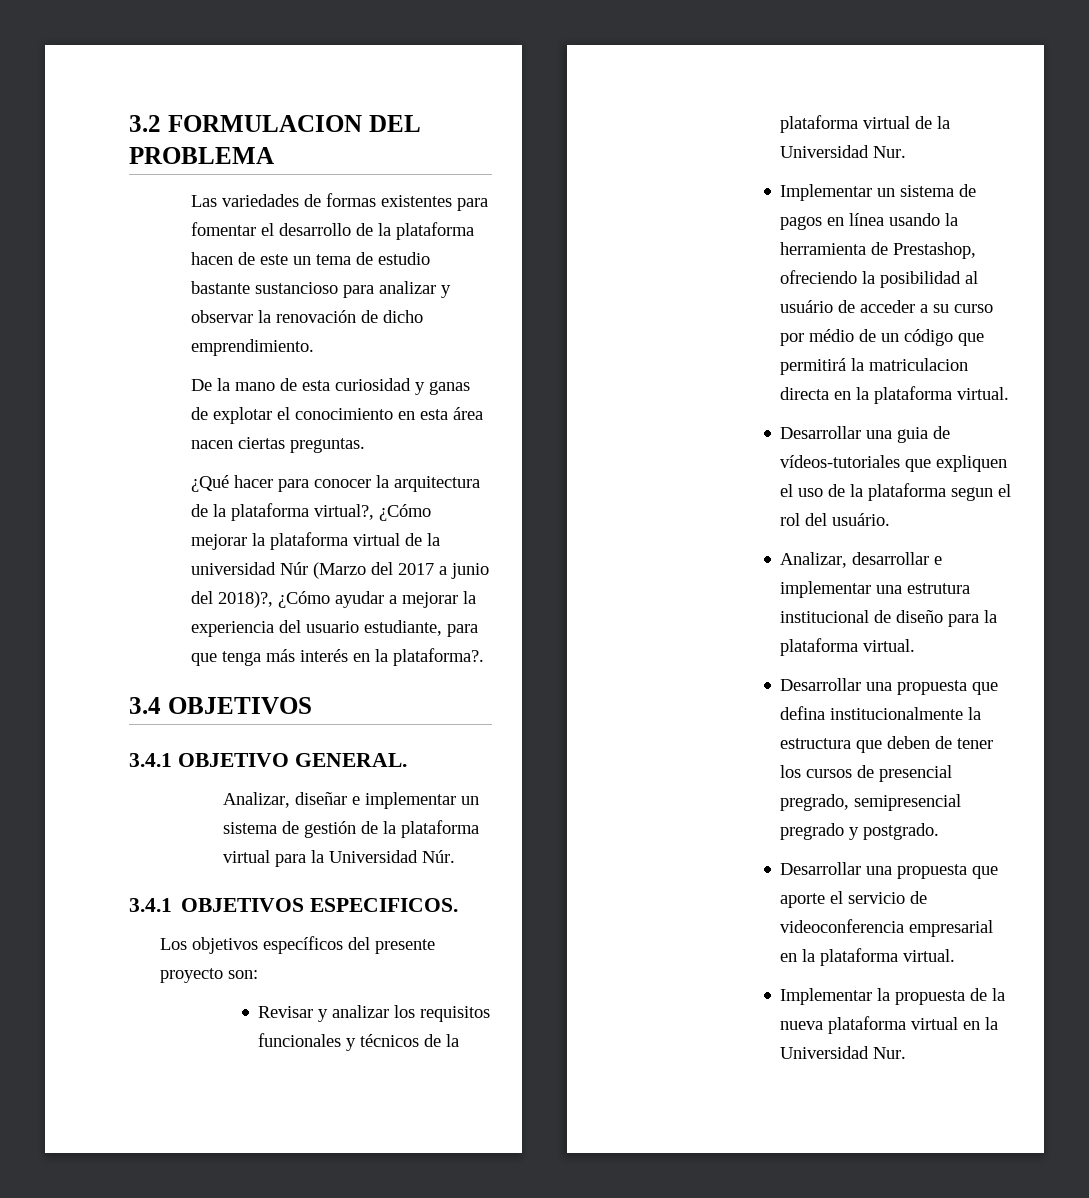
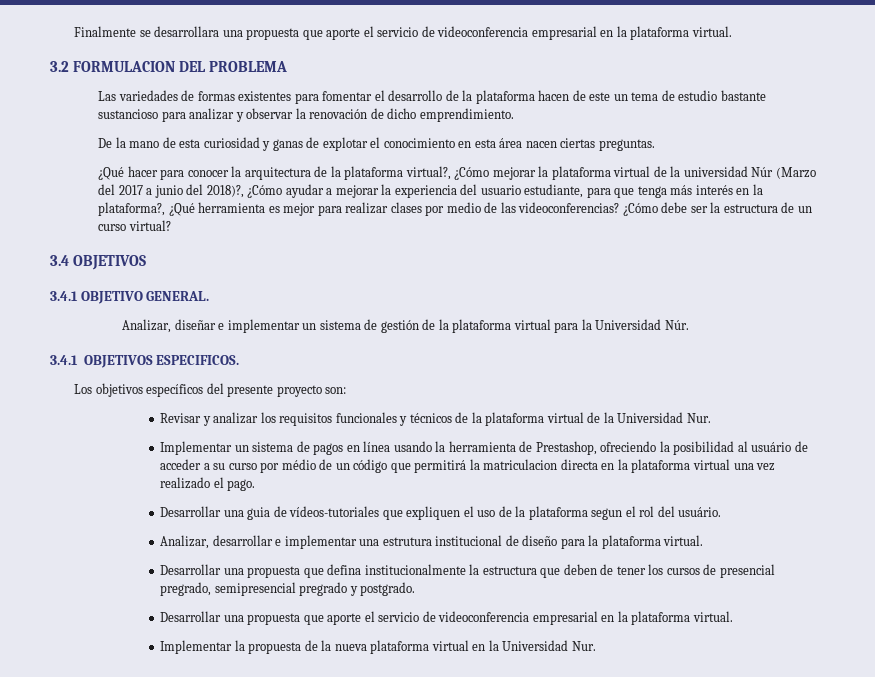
(129, 123) none -> [74,26,732,40] Finalmente se desarrollara una propuesta que aporte el servicio de videoconferencia empresarial en la plataforma virtual. //
[393,648,485,666] plataforma?. -> [98,202,812,216] [98,220,171,231] plataforma?, ¿Qué herramienta es mejor para realizar clases por medio de las videoconferencias? ¿Cómo debe ser la estructura de un curso virtual?
[957,387,1010,400] virtual. -> [692,459,776,471] [160,477,256,491] virtual una vez realizado el pago.

